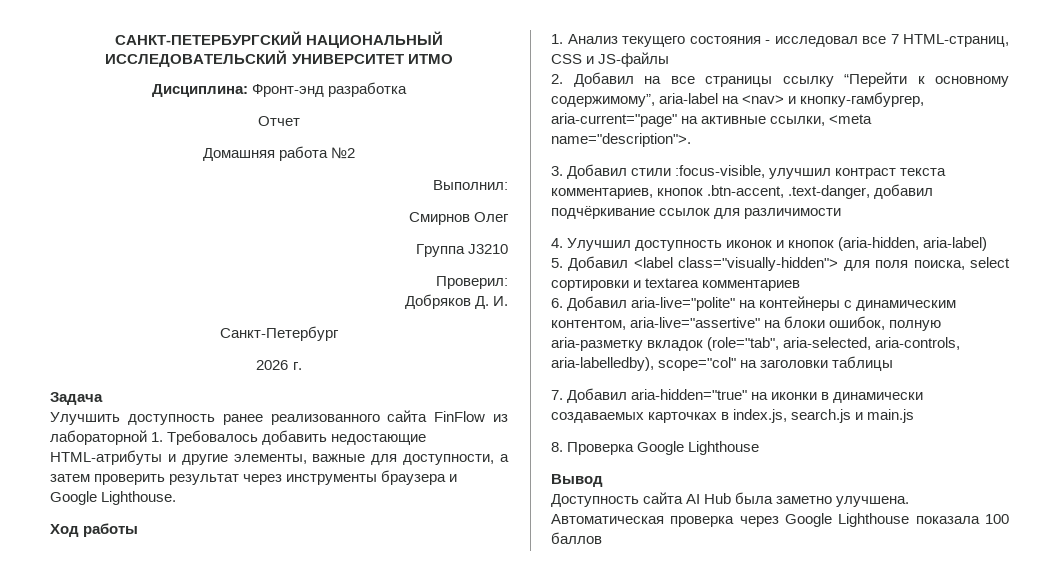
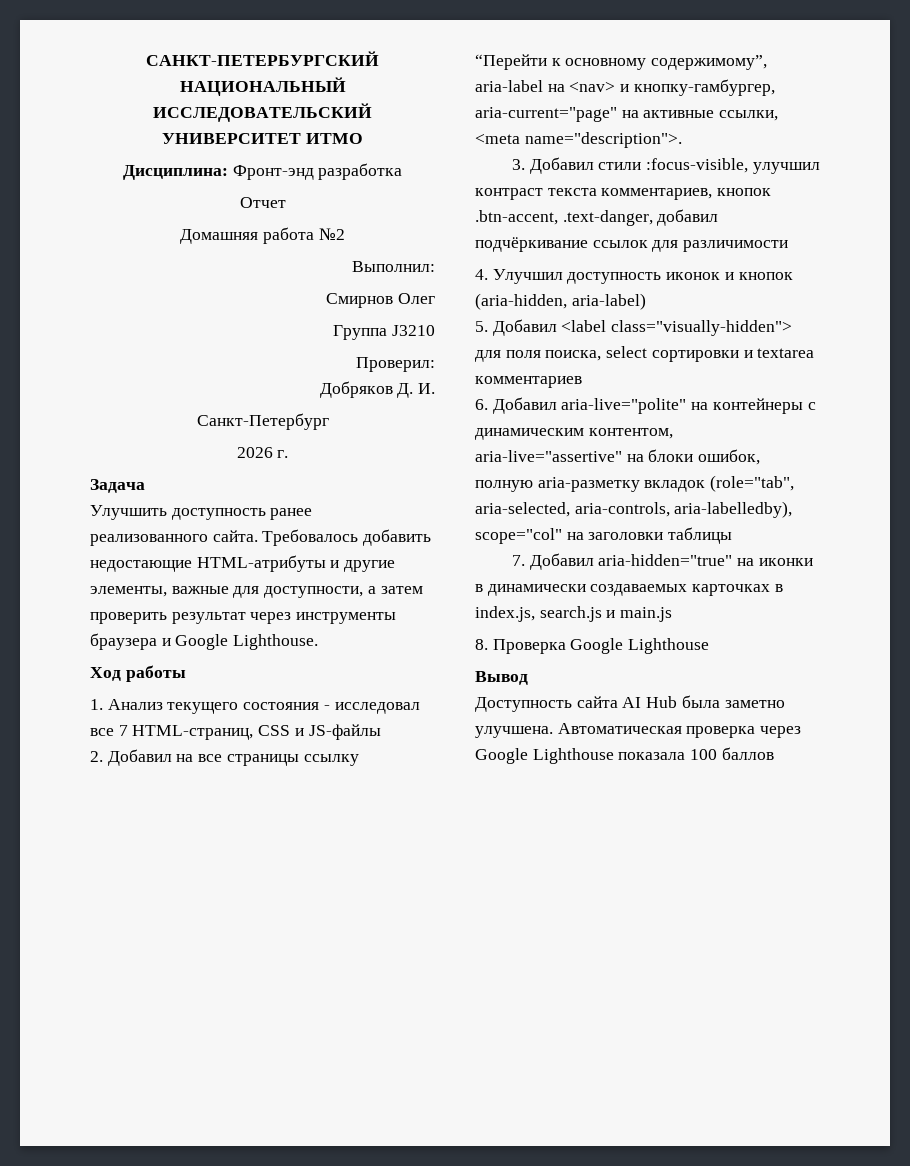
[387,410,508,422] [50,430,164,445] сайта FinFlow из лабораторной 1. -> [212,530,258,542] сайта.

